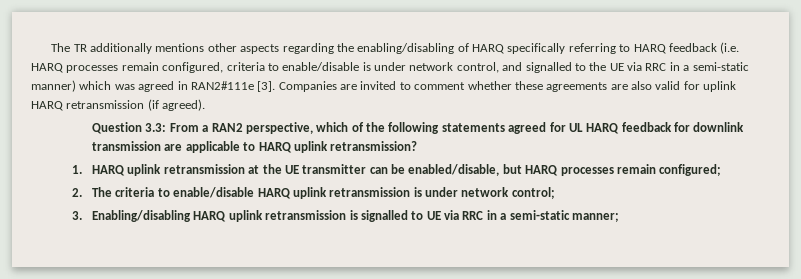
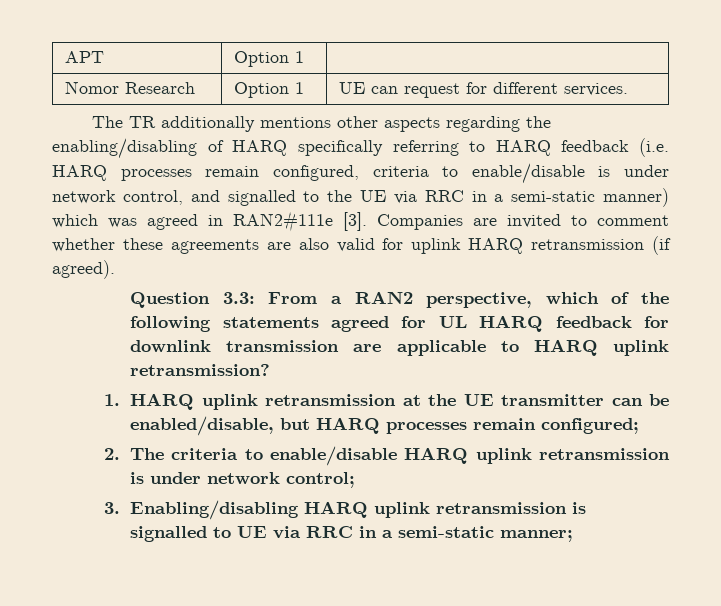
(51, 47) none -> [65,51,105,63] [234,51,305,67] [65,81,196,94] [234,82,305,98] [339,82,629,98] APT | Option 1 | // Nomor Research | Option 1 | UE can request for different services. //

